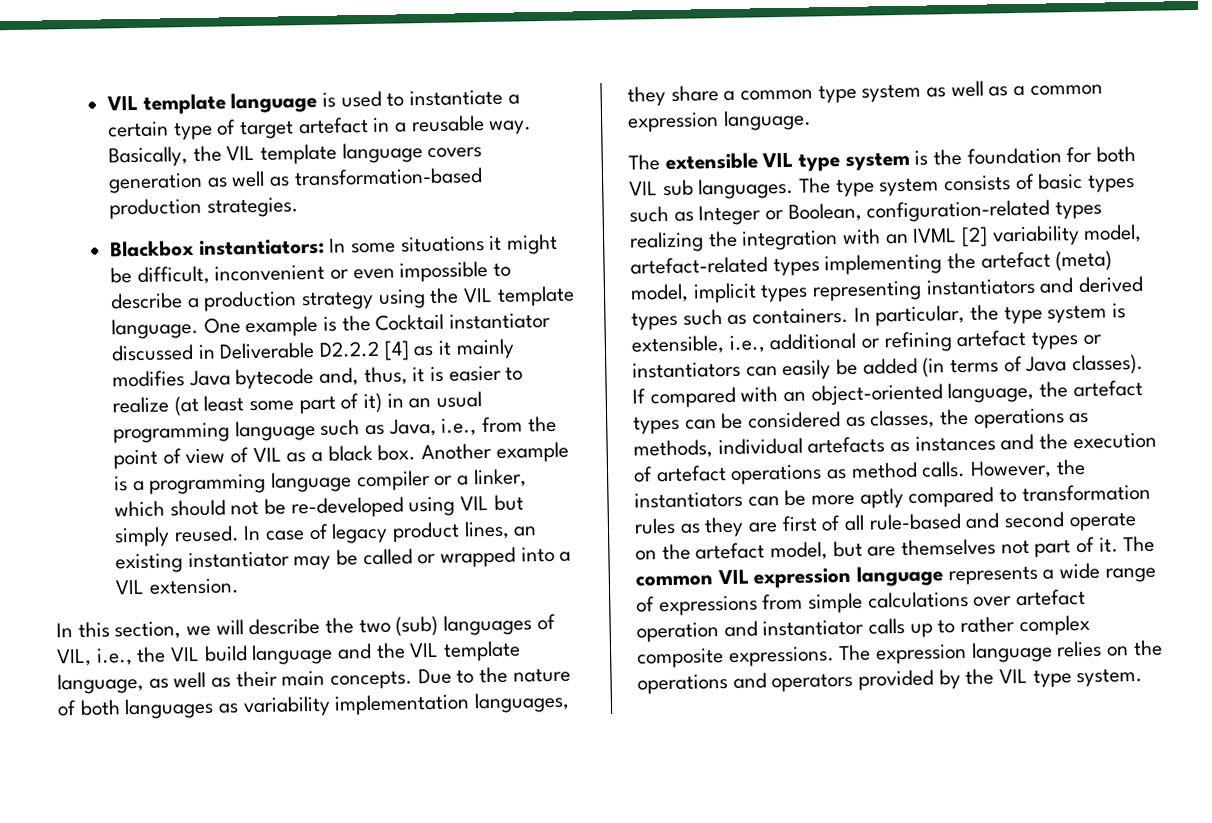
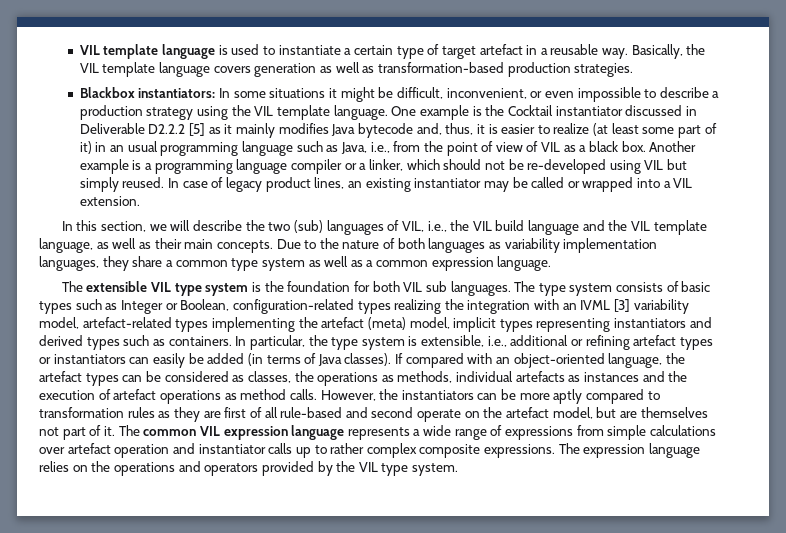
[214,264,326,282] inconvenient -> [446,88,527,99] inconvenient,
[383,340,410,361] [4] -> [189,123,206,136] [5]
[961,226,989,247] [2] -> [614,299,631,312] [3]

